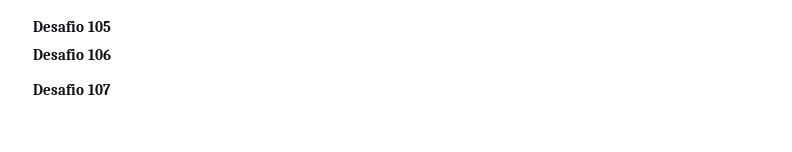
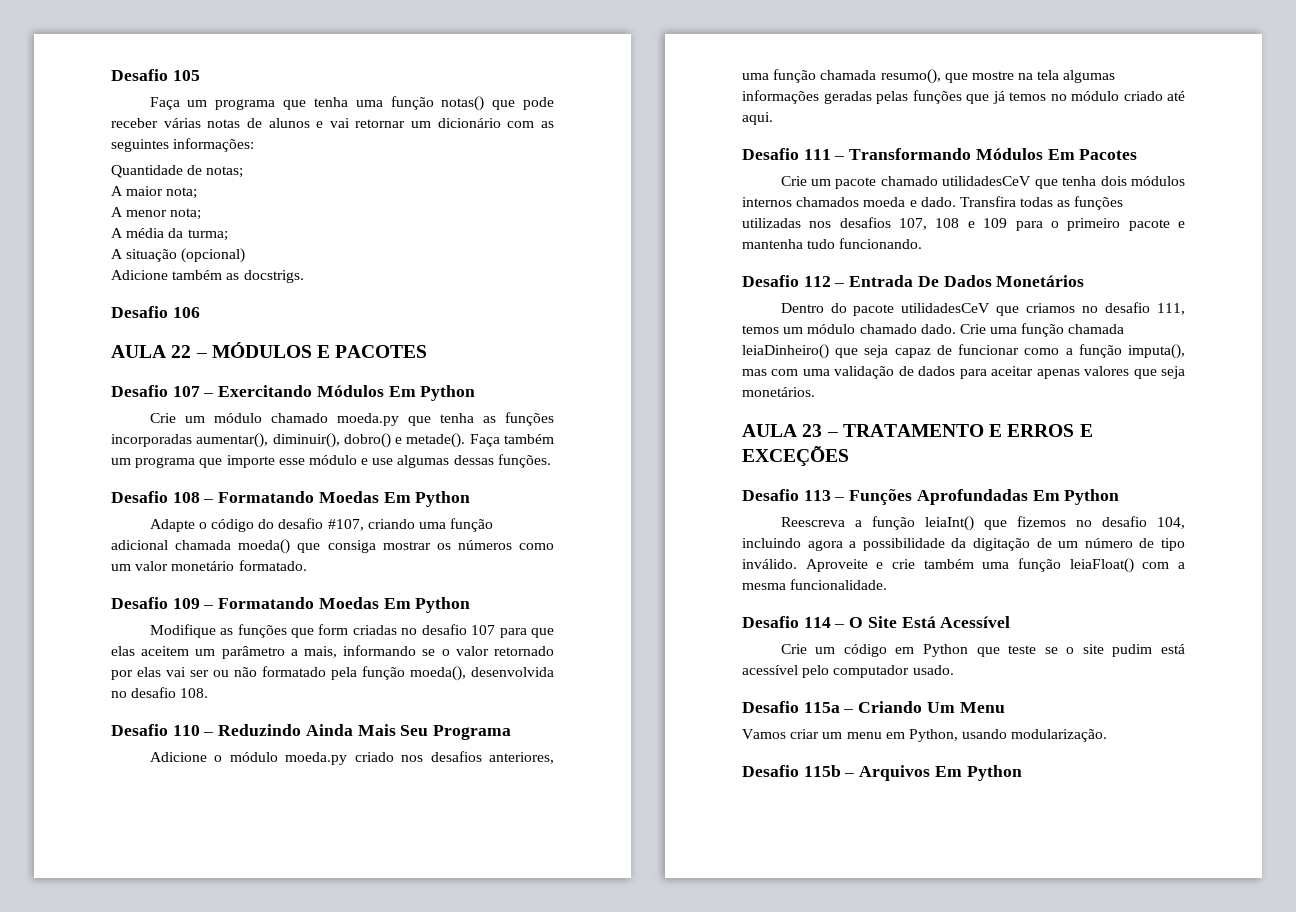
[33,48,111,60] [33,83,112,95] Desafio 106 // Desafio 107 -> [149,96,554,111] [111,118,554,128] [111,138,255,152] [111,165,244,178] [111,186,198,199] [111,207,202,220] [111,228,228,241] [111,248,246,263] [111,270,304,283] [111,306,200,318] [111,342,428,358] [111,385,476,401] [149,412,554,426] [111,433,554,448] [111,454,551,468] [111,491,471,507] [149,518,494,532] [111,539,554,554] [111,560,307,571] [111,597,471,613] [149,624,554,638] [111,645,554,659] [111,666,554,681] [111,687,209,698] [111,724,512,740] [149,751,554,765] [742,69,1116,84] [742,90,1185,104] [742,112,773,125] [742,148,1138,160] [780,176,1185,189] [742,196,1124,210] [742,217,1185,231] [742,238,923,249] [742,275,1085,287] [780,302,1185,316] [742,323,1125,337] [742,344,1185,359] [742,366,1185,379] [742,387,815,397] [742,424,1093,437] [742,446,849,466] [742,489,1120,505] [780,516,1185,531] [742,538,1185,551] [742,558,1185,573] [742,579,888,590] [742,616,1011,628] [780,644,1185,657] [742,665,954,678] [742,701,1005,713] [742,729,1108,742] [742,765,1022,781] Faça um programa que tenha uma função notas() que pode receber várias notas de alunos e vai retornar um dicionário com as seguintes informações: // Quantidade de notas; // A maior nota; // A menor nota; // A média da turma; // A situação (opcional) // Adicione também as docstrigs. // Desafio 106 // AULA 22 – MÓDULOS E PACOTES // Desafio 107 – Exercitando Módulos Em Python // Crie um módulo chamado moeda.py que tenha as funções incorporadas aumentar(), diminuir(), dobro() e metade(). Faça também um programa que importe esse módulo e use algumas dessas funções. // Desafio 108 – Formatando Moedas Em Python // Adapte o código do desafio #107, criando uma função adicional chamada moeda() que consiga mostrar os números como um valor monetário formatado. // Desafio 109 – Formatando Moedas Em Python // Modifique as funções que form criadas no desafio 107 para que elas aceitem um parâmetro a mais, informando se o valor retornado por elas vai ser ou não formatado pela função moeda(), desenvolvida no desafio 108. // Desafio 110 – Reduzindo Ainda Mais Seu Programa // Adicione o módulo moeda.py criado nos desafios anteriores, uma função chamada resumo(), que mostre na tela algumas informações geradas pelas funções que já temos no módulo criado até aqui. // Desafio 111 – Transformando Módulos Em Pacotes // Crie um pacote chamado utilidadesCeV que tenha dois módulos internos chamados moeda e dado. Transfira todas as funções utilizadas nos desafios 107, 108 e 109 para o primeiro pacote e mantenha tudo funcionando. // Desafio 112 – Entrada De Dados Monetários // Dentro do pacote utilidadesCeV que criamos no desafio 111, temos um módulo chamado dado. Crie uma função chamada leiaDinheiro() que seja capaz de funcionar como a função imputa(), mas com uma validação de dados para aceitar apenas valores que seja monetários. // AULA 23 – TRATAMENTO E ERROS E EXCEÇÕES // Desafio 113 – Funções Aprofundadas Em Python // Reescreva a função leiaInt() que fizemos no desafio 104, incluindo agora a possibilidade da digitação de um número de tipo inválido. Aproveite e crie também uma função leiaFloat() com a mesma funcionalidade. // Desafio 114 – O Site Está Acessível // Crie um código em Python que teste se o site pudim está acessível pelo computador usado. // Desafio 115a – Criando Um Menu // Vamos criar um menu em Python, usando modularização. // Desafio 115b – Arquivos Em Python

